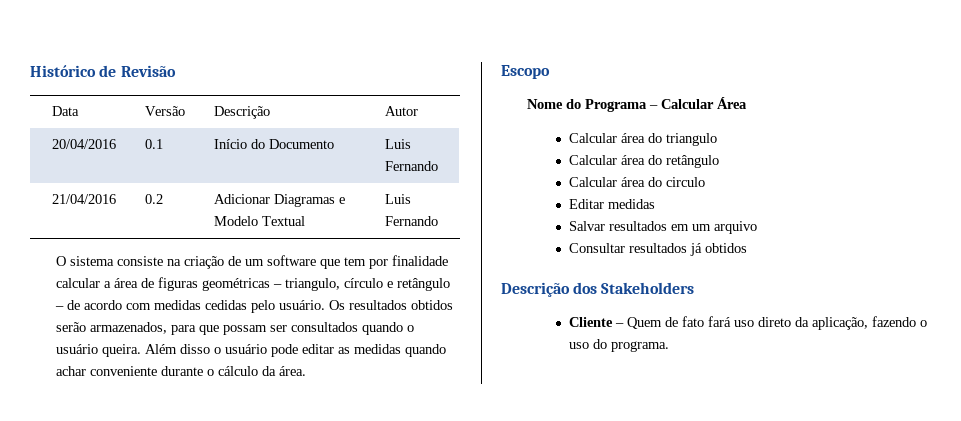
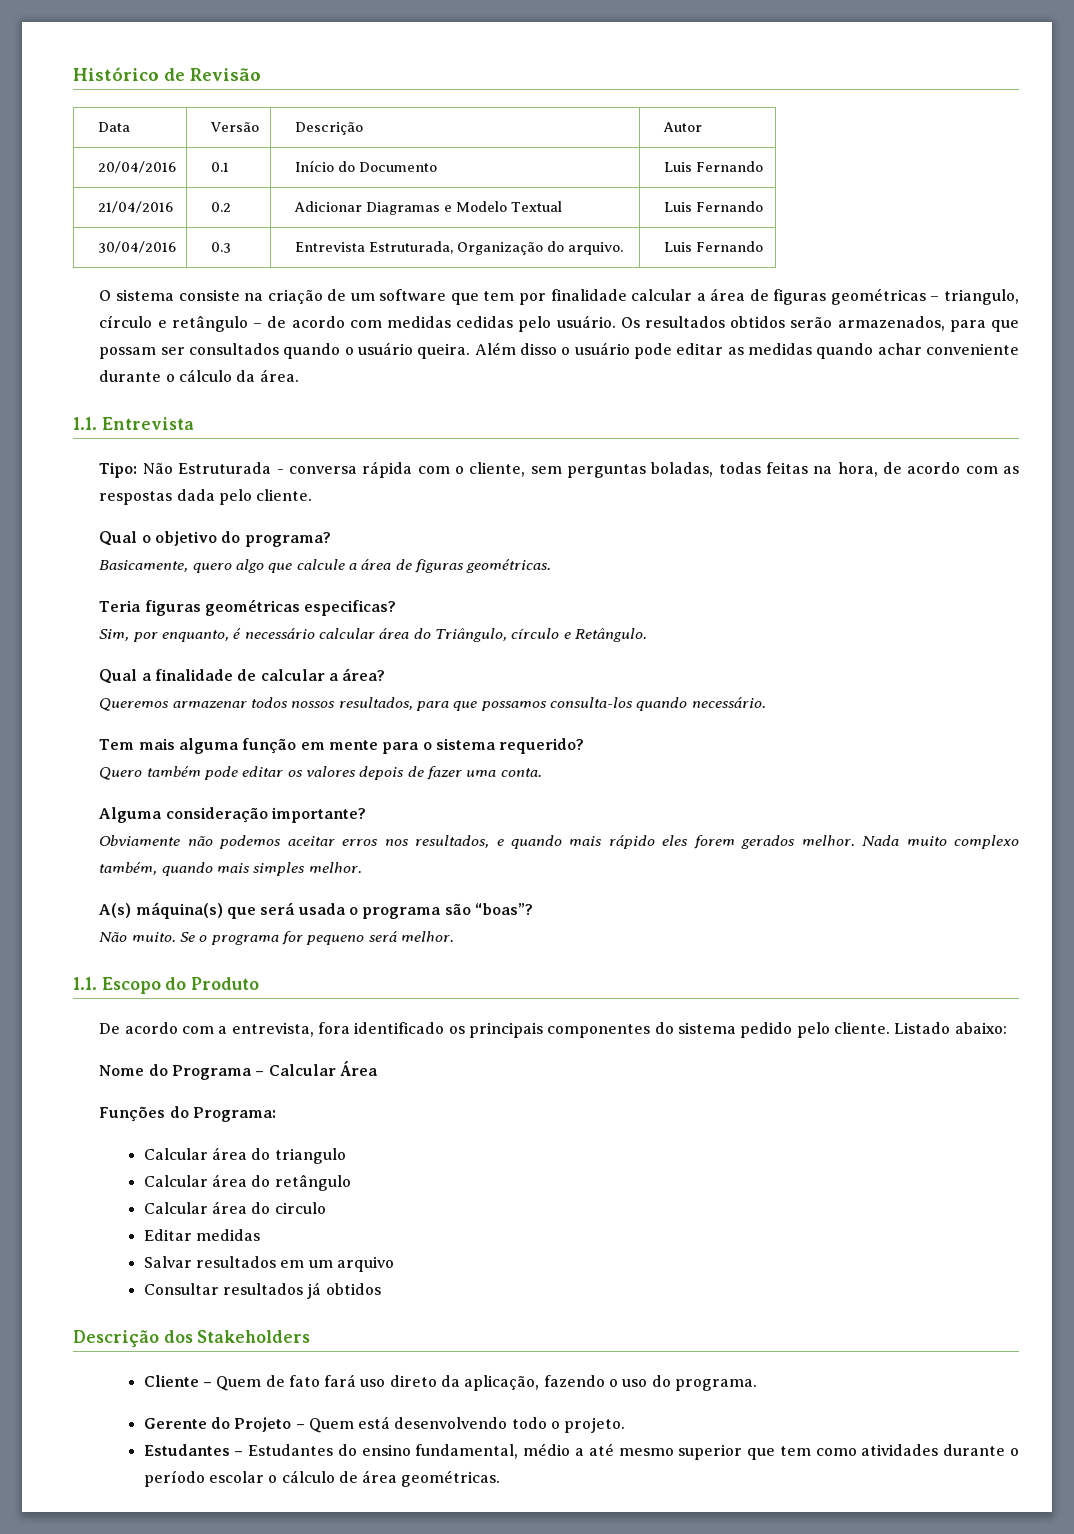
(438, 221) none -> [98,241,177,253] [211,242,232,253] [295,241,624,255] [664,241,764,252] // 30/04/2016 | 0.3 | Entrevista Estruturada, Organização do arquivo. | Luis Fernando
[501,65,550,79] Escopo -> [73,417,194,430] [99,461,1019,478] [99,489,313,505] [99,531,331,547] [99,559,552,573] [99,599,397,616] [99,628,647,642] [99,668,386,684] [99,697,766,711] [99,738,585,754] [99,766,542,780] [99,807,367,823] [99,835,1019,849] [99,862,362,876] [99,902,534,919] [99,931,455,945] [73,977,260,994] [99,1022,1007,1038] 1.1. Entrevista // Tipo: Não Estruturada - conversa rápida com o cliente, sem perguntas boladas, todas feitas na hora, de acordo com as respostas dada pelo cliente. // Qual o objetivo do programa? // Basicamente, quero algo que calcule a área de figuras geométricas. // Teria figuras geométricas especificas? // Sim, por enquanto, é necessário calcular área do Triângulo, círculo e Retângulo. // Qual a finalidade de calcular a área? // Queremos armazenar todos nossos resultados, para que possamos consulta-los quando necessário. // Tem mais alguma função em mente para o sistema requerido? // Quero também pode editar os valores depois de fazer uma conta. // Alguma consideração importante? // Obviamente não podemos aceitar erros nos resultados, e quando mais rápido eles forem gerados melhor. Nada muito complexo também, quando mais simples melhor. // A(s) máquina(s) que será usada o programa são “boas”? // Não muito. Se o programa for pequeno será melhor. // 1.1. Escopo do Produto // De acordo com a entrevista, fora identificado os principais componentes do sistema pedido pelo cliente. Listado abaixo:
(748, 103) none -> [99,1106,277,1122] // Funções do Programa:
(669, 346) none -> [143,1416,626,1433] [143,1443,1020,1460] [143,1470,501,1487] // Gerente do Projeto – Quem está desenvolvendo todo o projeto. // Estudantes – Estudantes do ensino fundamental, médio a até mesmo superior que tem como atividades durante o período escolar o cálculo de área geométricas.

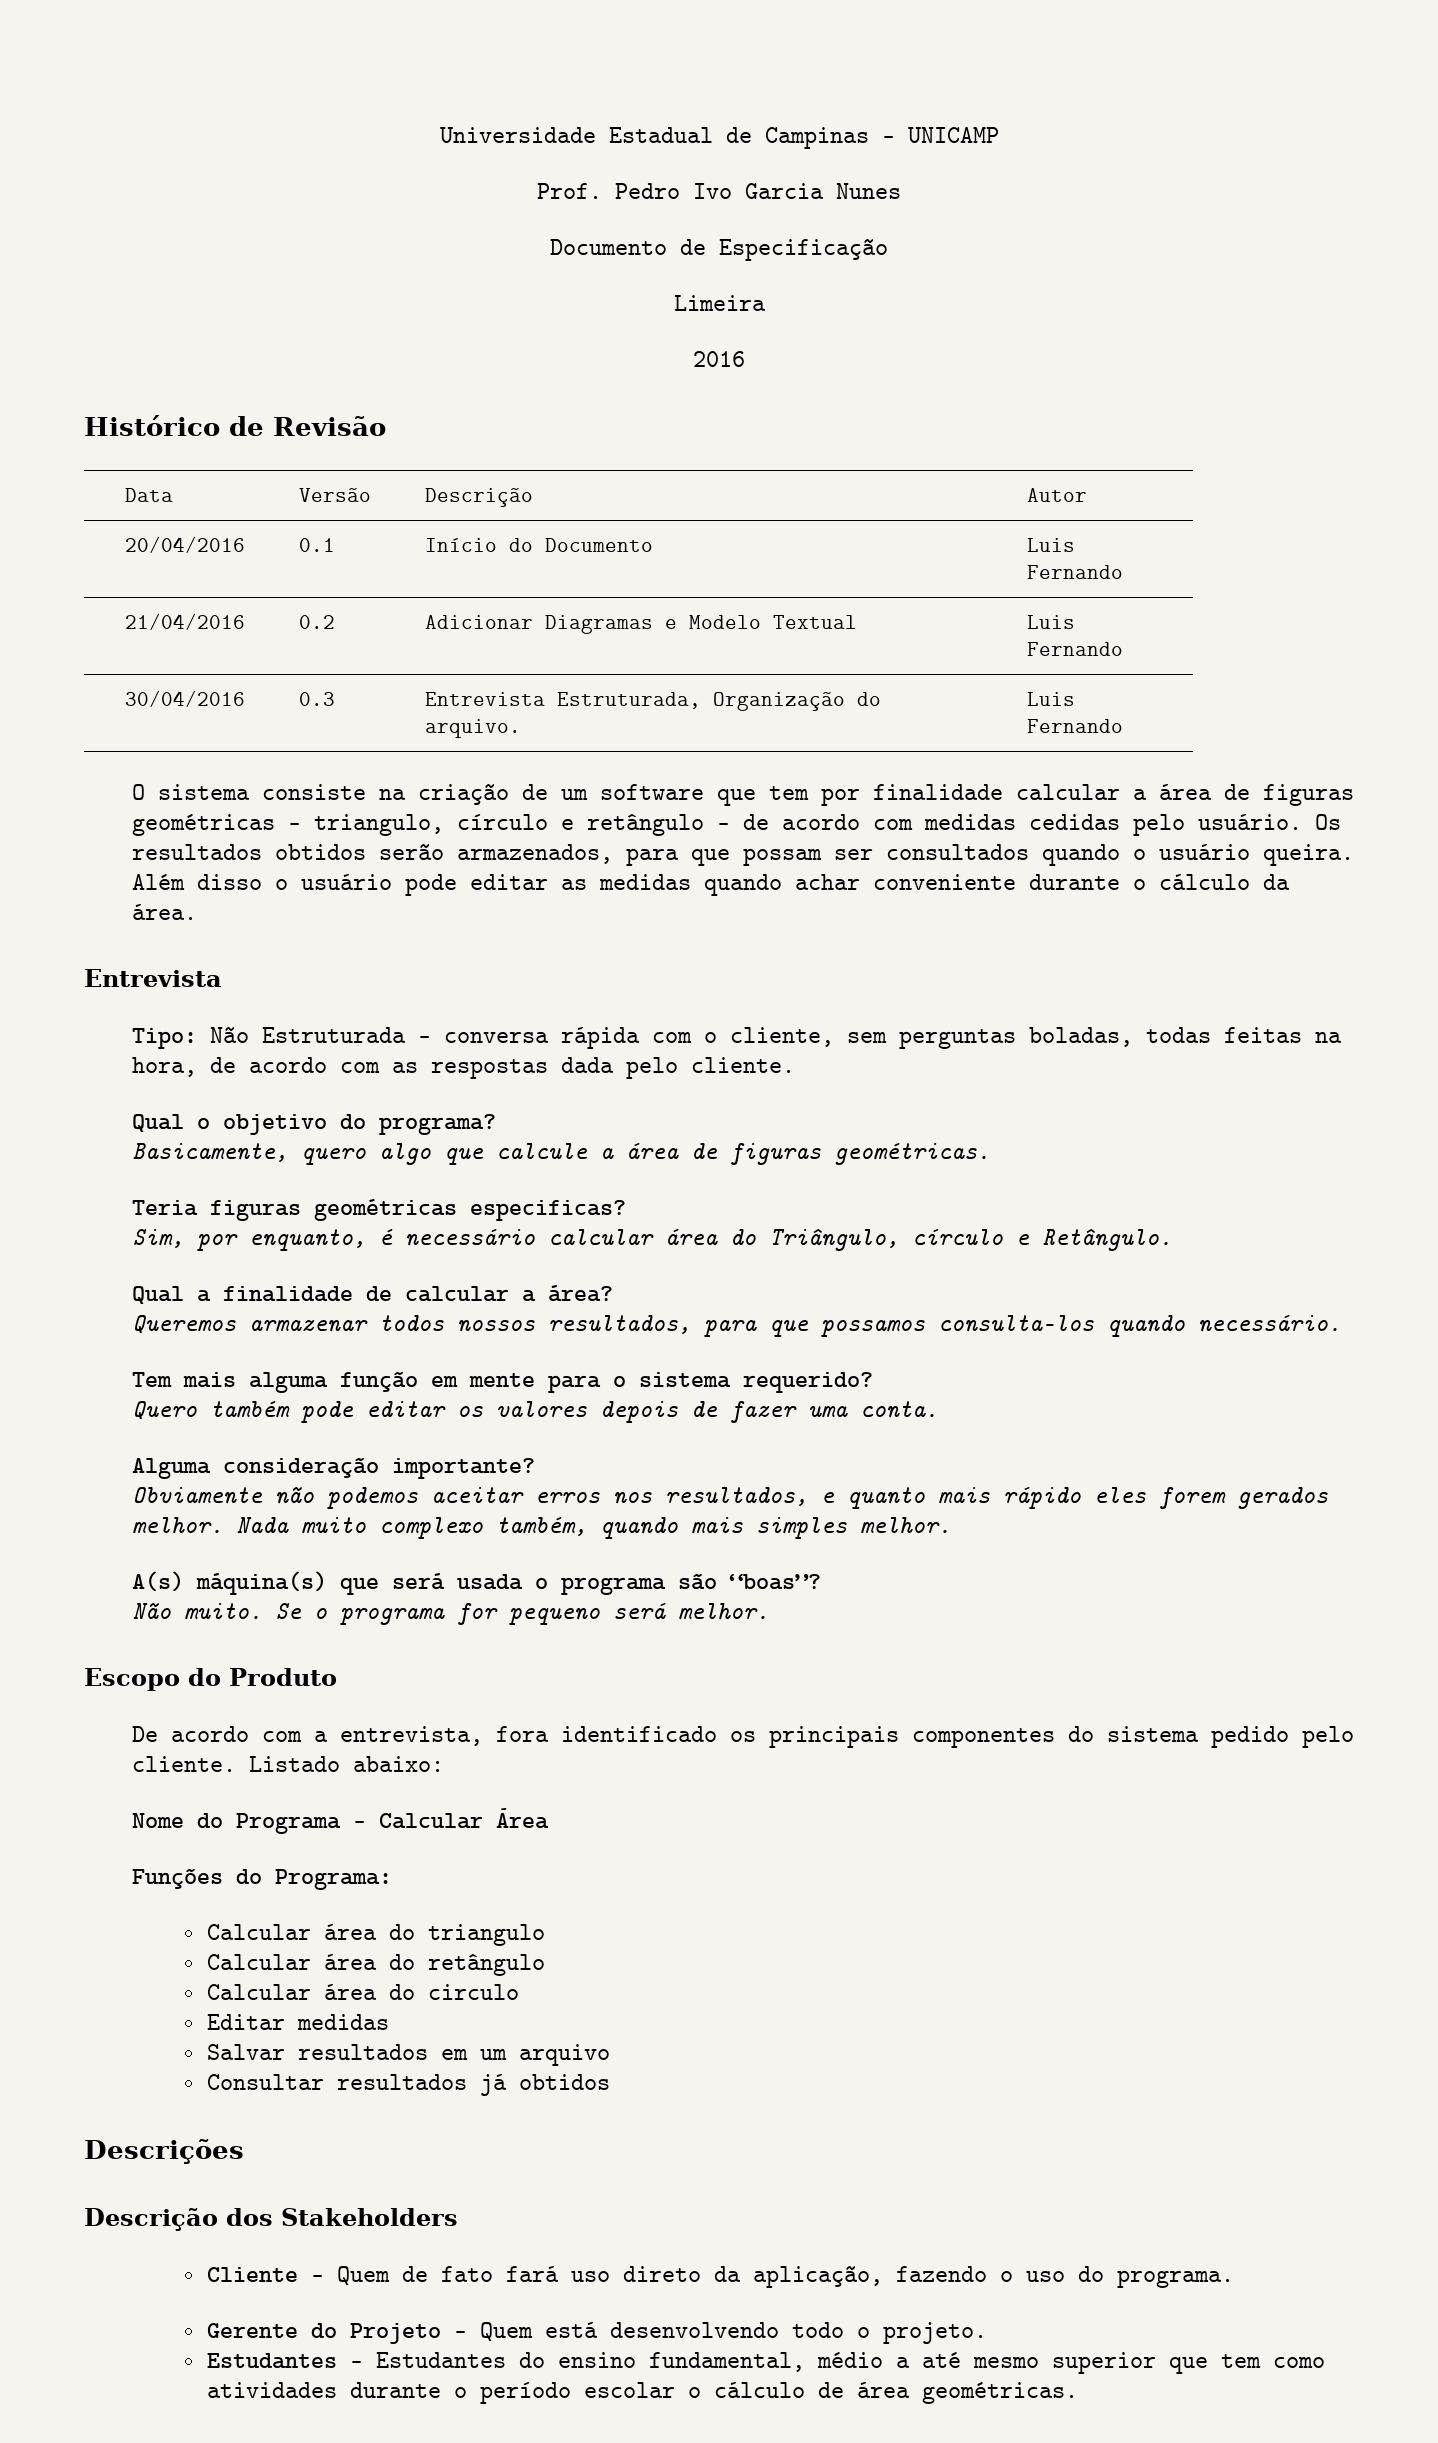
(73, 74) none -> [439,127,999,149] [537,183,901,199] [550,239,888,261] [673,295,766,311] [693,351,745,367] Universidade Estadual de Campinas – UNICAMP // Prof. Pedro Ivo Garcia Nunes // Documento de Especificação // Limeira // 2016 //
[73,417,97,430] 1.1. -> (197, 912) none
[511,835,563,849] quando -> [846,1487,925,1509] quanto
[73,977,97,990] 1.1. -> (769, 1611) none
(381, 1289) none -> [84,2139,244,2164] // Descrições

